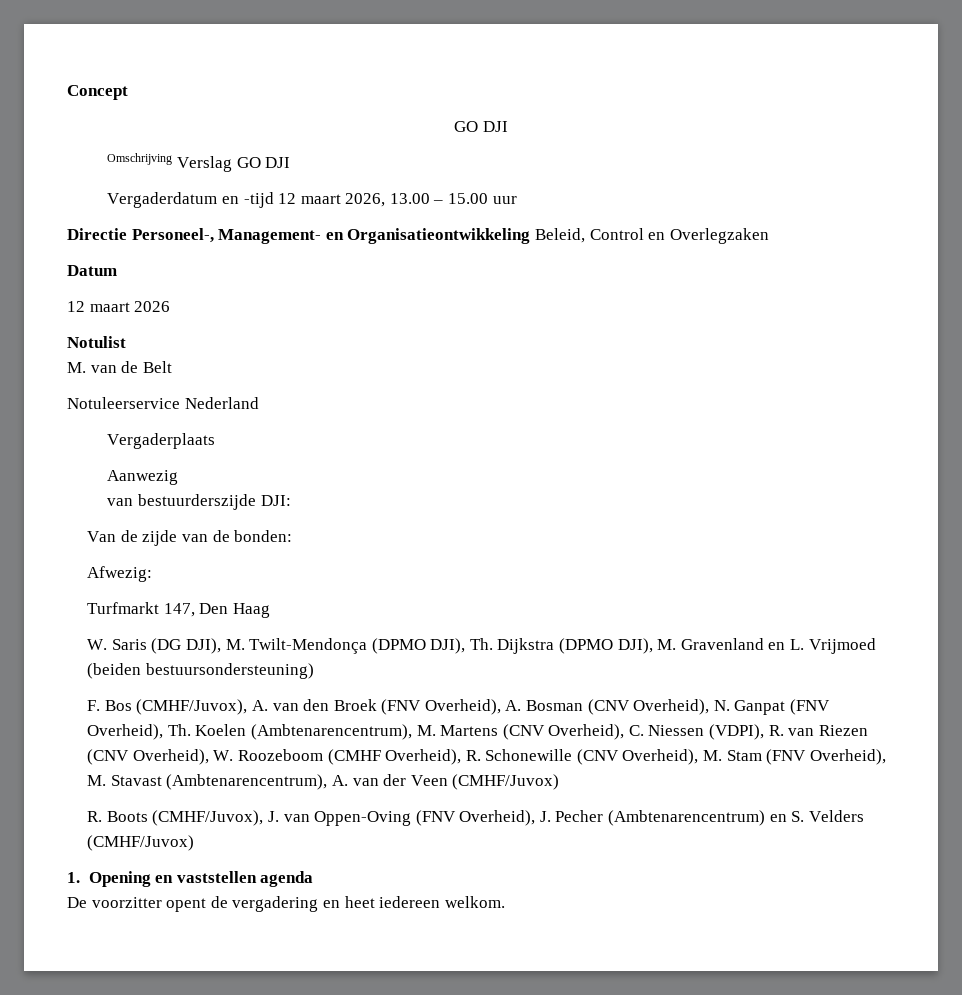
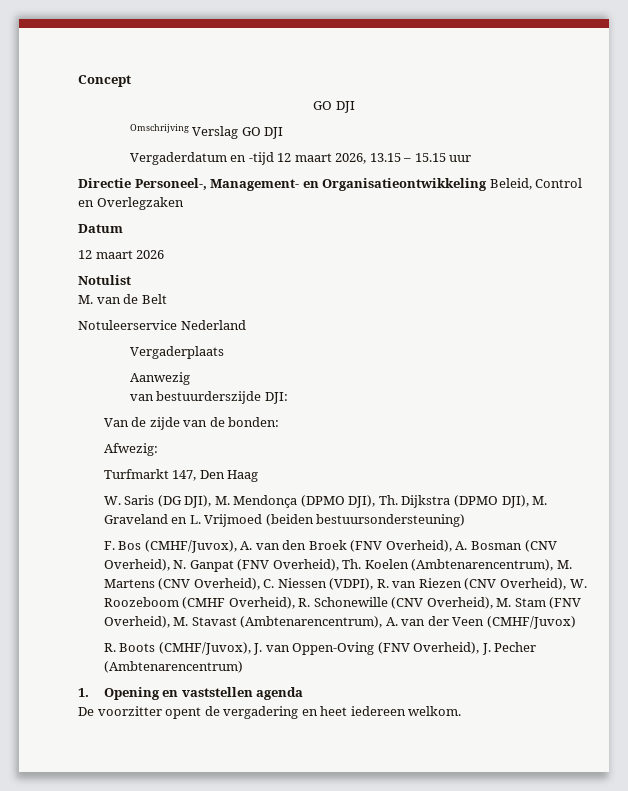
[389,193,489,204] 13.00 – 15.00 -> [369,153,446,162] 13.15 – 15.15
[249,638,368,654] Twilt-Mendonça -> [233,495,298,508] Mendonça
[680,638,764,650] Gravenland -> [103,514,168,524] Graveland
[769,810,864,822] [87,835,195,851] en S. Velders (CMHF/Juvox) -> (243, 667) none

